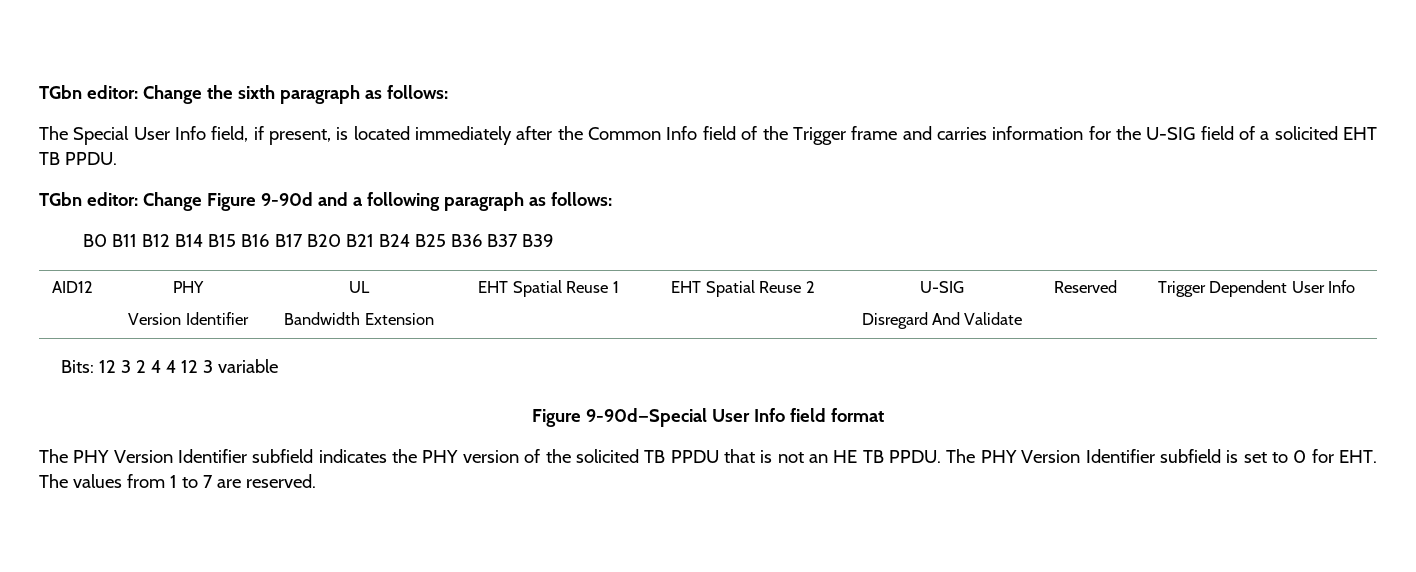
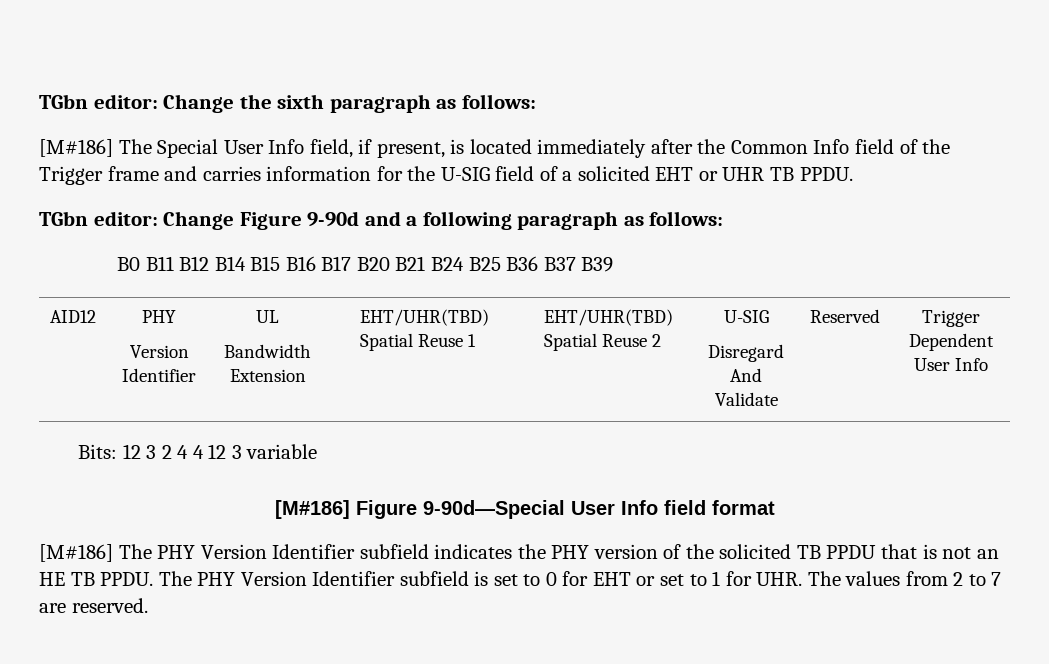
(448, 92) none -> [39,139,113,157] [M#186]
(1378, 133) none -> [698,167,765,181] or UHR
[478,281,509,293] EHT -> [359,309,489,326] EHT/UHR(TBD)
[671,281,702,293] EHT -> [543,309,673,326] EHT/UHR(TBD)
(278, 366) none -> [274,500,350,519] [M#186]
(884, 415) none -> [39,544,113,562] [M#186]
[1339,450,1378,463] EHT. -> [592,571,803,586] EHT or set to 1 for UHR.
[169,475,177,488] 1 -> [953,572,964,586] 2

